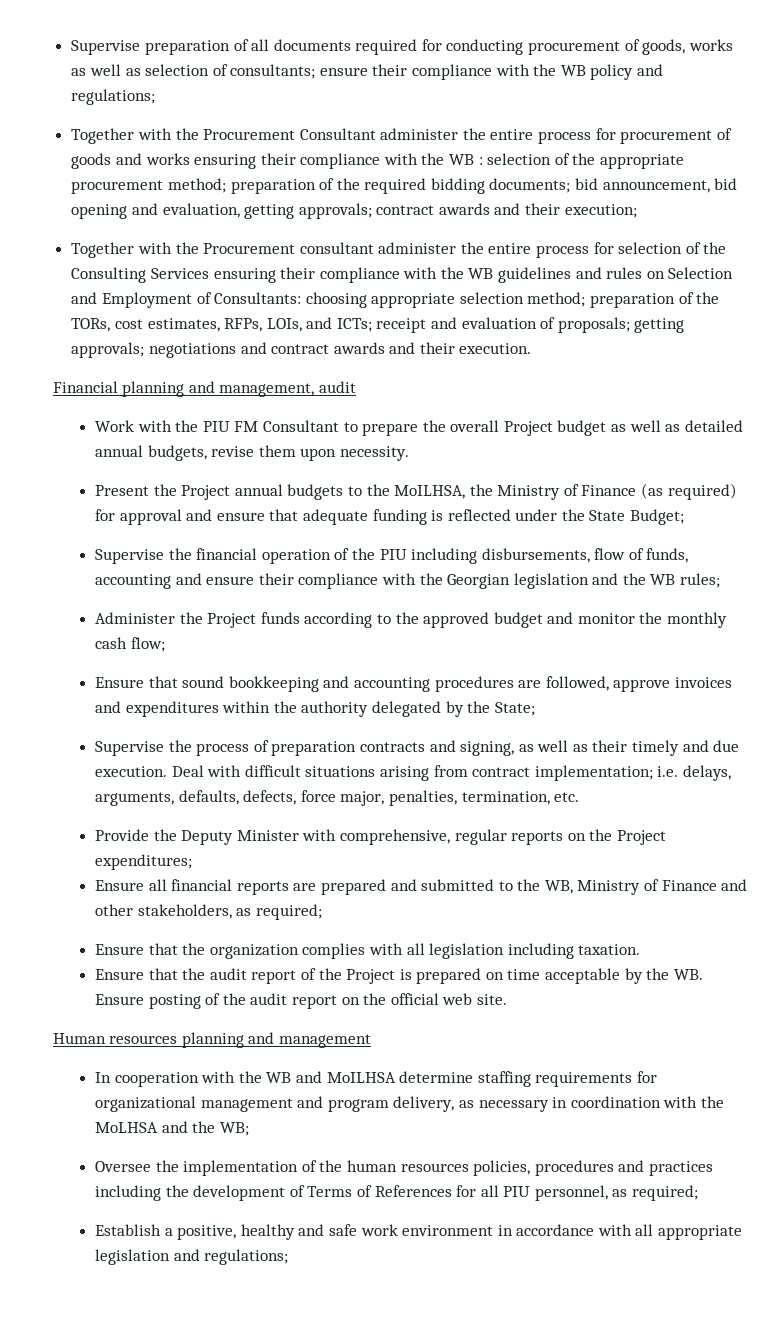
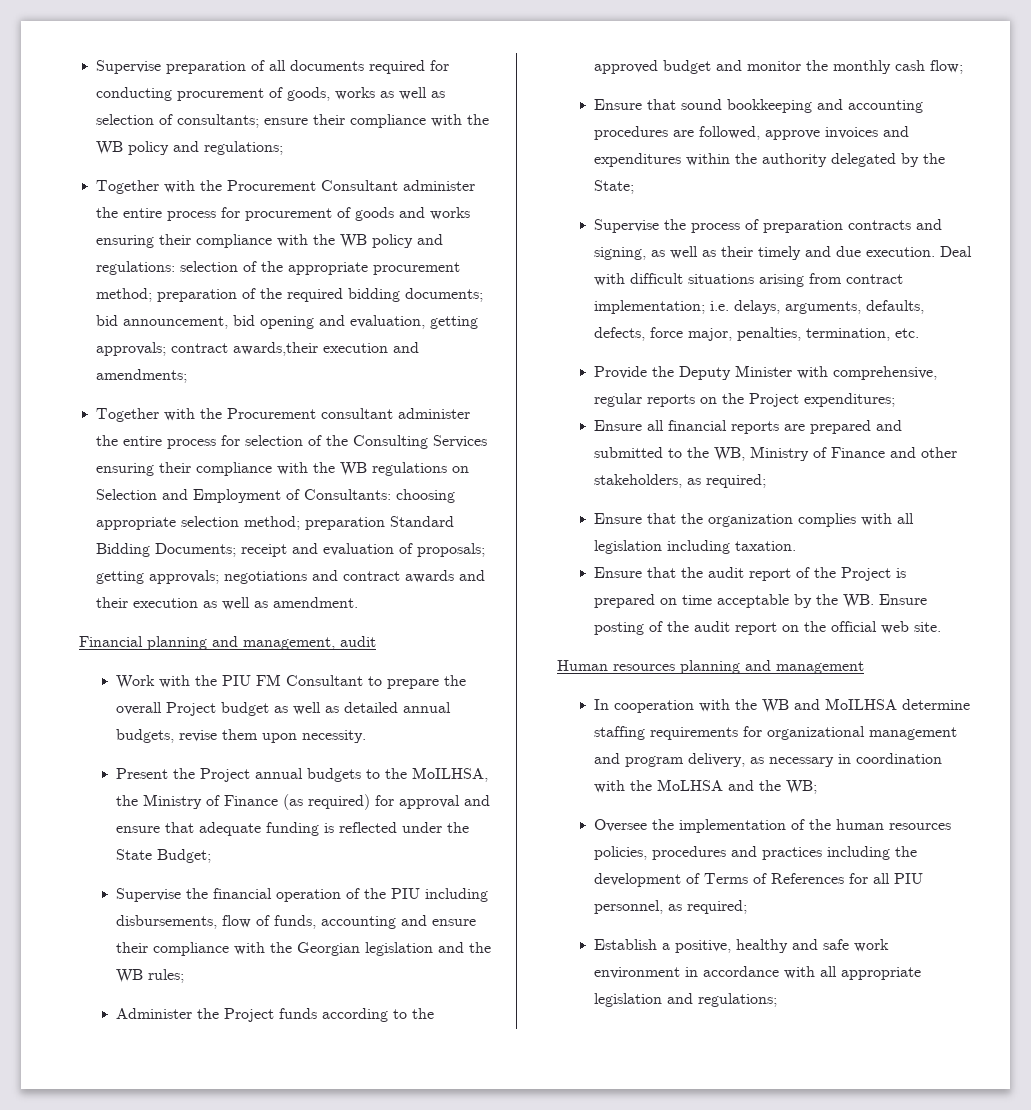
[478,157,483,165] : -> [372,234,444,248] [96,261,176,275] policy and regulations:
[438,203,637,218] awards and their execution; -> [233,342,420,356] [96,369,188,383] awards,their execution and amendments;
[498,267,643,283] guidelines and rules -> [372,462,448,476] regulations
[678,292,720,304] [71,317,372,332] of the TORs, cost estimates, RFPs, LOIs, and ICTs; -> [390,516,455,527] [96,543,237,557] Standard Bidding Documents;
[459,343,532,354] execution. -> [133,597,359,610] execution as well as amendment.

